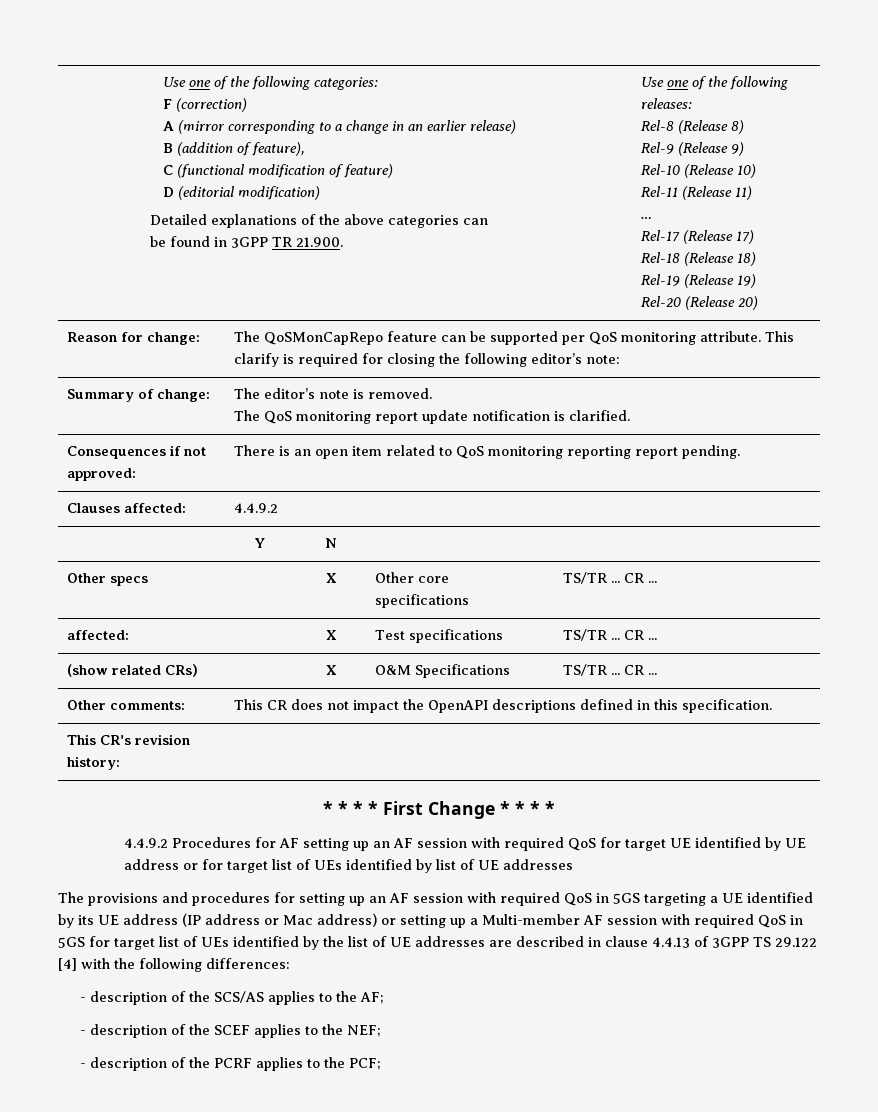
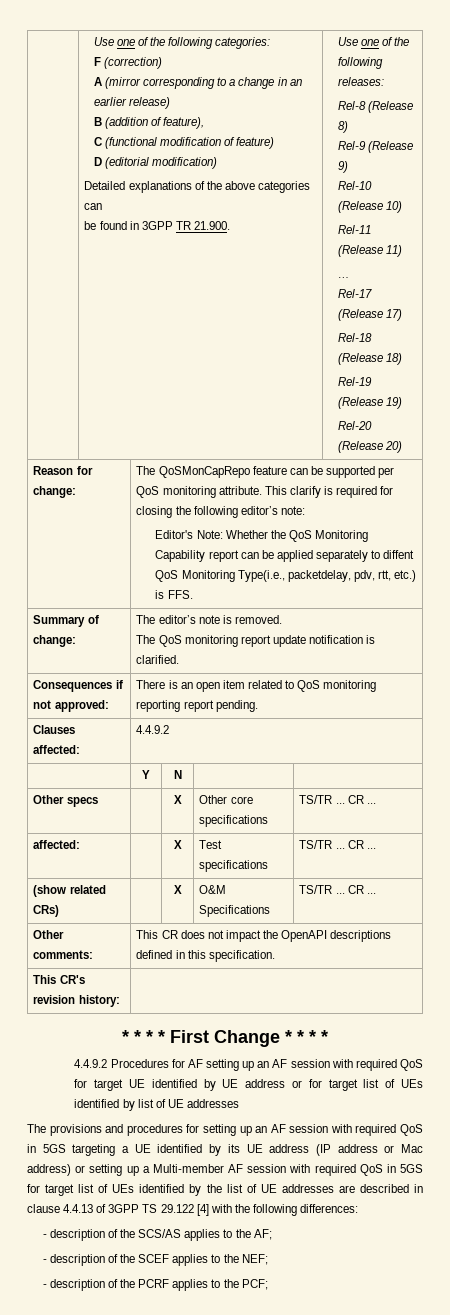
(620, 359) none -> [155,530,368,542] [155,550,415,562] [155,570,417,582] [155,590,193,599] // Editor's Note: Whether the QoS Monitoring Capability report can be applied separately to diffent QoS Monitoring Type(i.e., packetdelay, pdv, rtt, etc.) is FFS.

